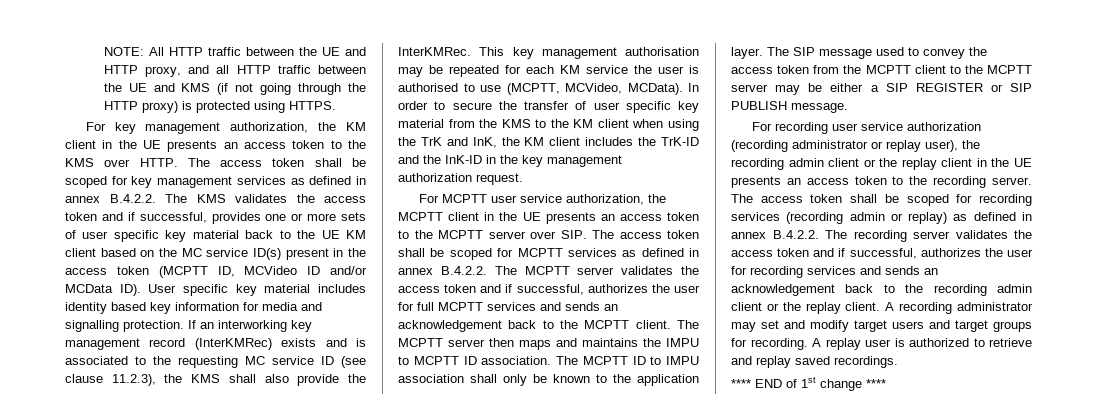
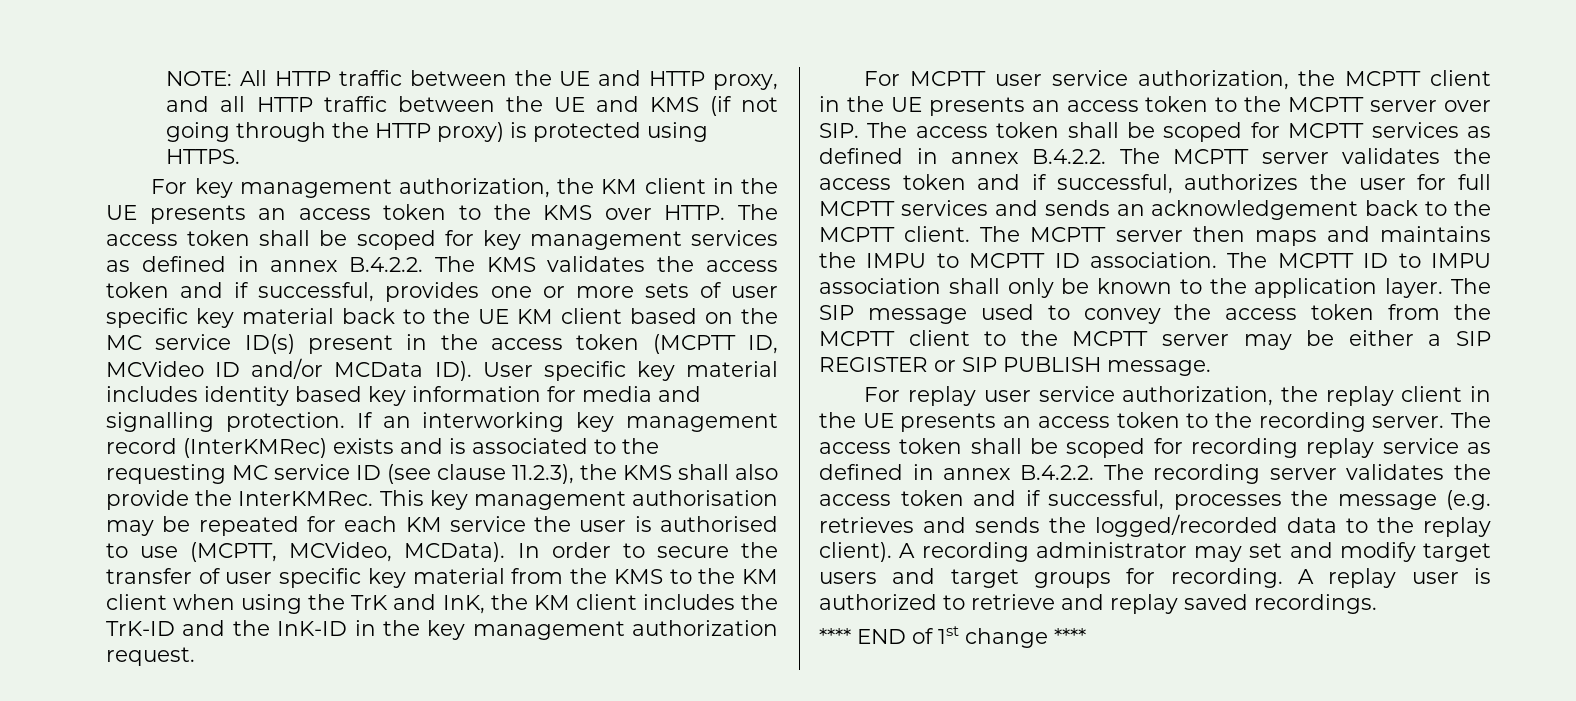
[774,122,981,134] [731,140,980,152] [731,158,876,170] recording user service authorization (recording administrator or replay user), the recording admin client or -> [908,386,1274,406] replay user service authorization,
[731,212,948,224] services (recording admin or replay) -> [1306,438,1459,458] replay service
[920,248,1033,257] [731,266,938,278] [731,284,1032,296] [731,302,881,314] authorizes the user for recording services and sends an acknowledgement back to the recording admin client or the replay client. -> [1173,490,1491,510] [819,514,1491,537] [819,542,892,562] processes the message (e.g. retrieves and sends the logged/recorded data to the replay client).

